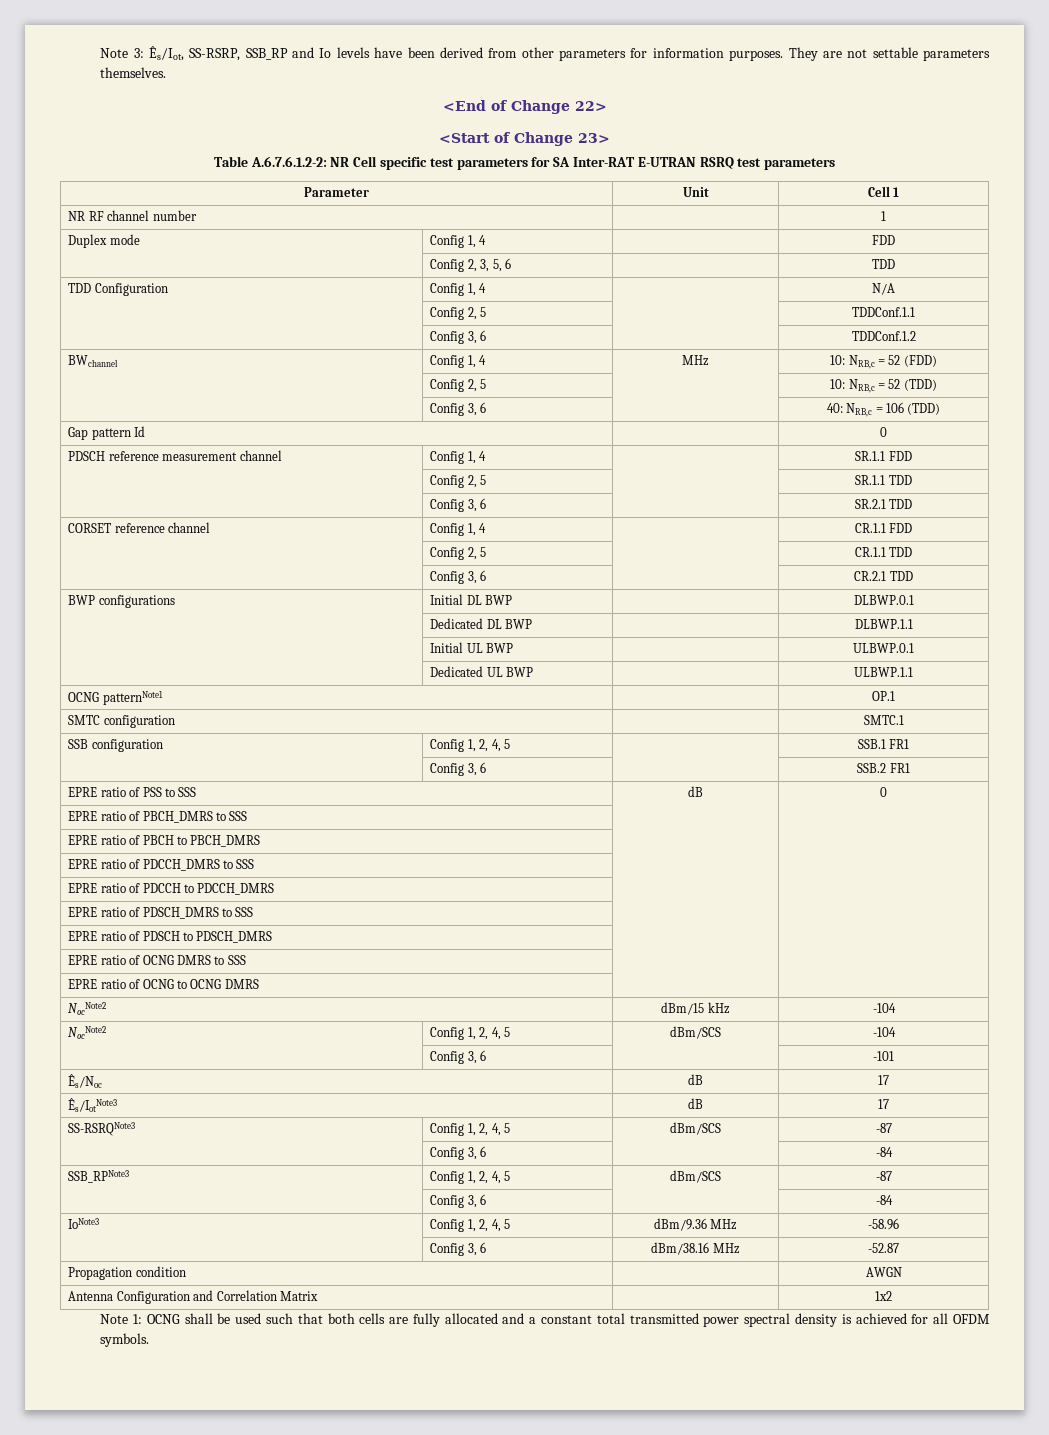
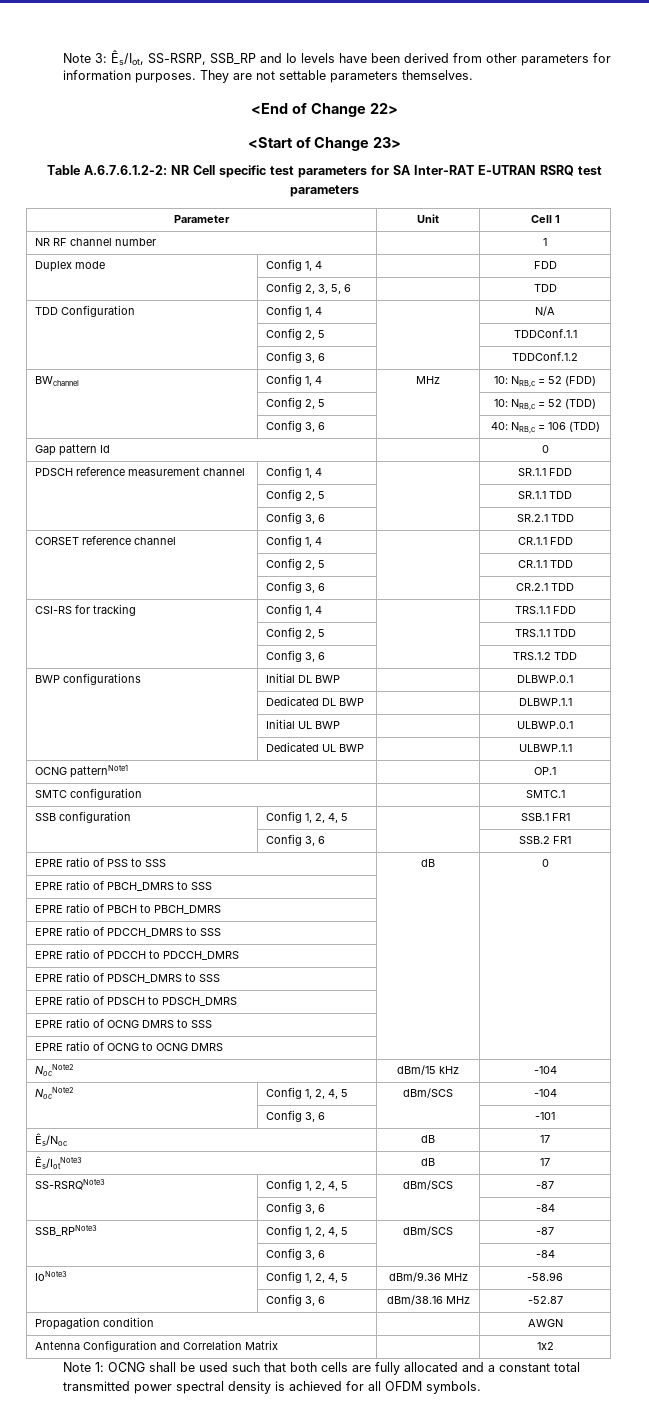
(913, 576) none -> [35,604,137,616] [266,604,323,616] [514,606,576,614] [266,627,326,639] [514,629,576,637] [266,650,326,662] [513,652,577,660] // CSI-RS for tracking | Config 1, 4 | | TRS.1.1 FDD // | Config 2, 5 | | TRS.1.1 TDD // | Config 3, 6 | | TRS.1.2 TDD

